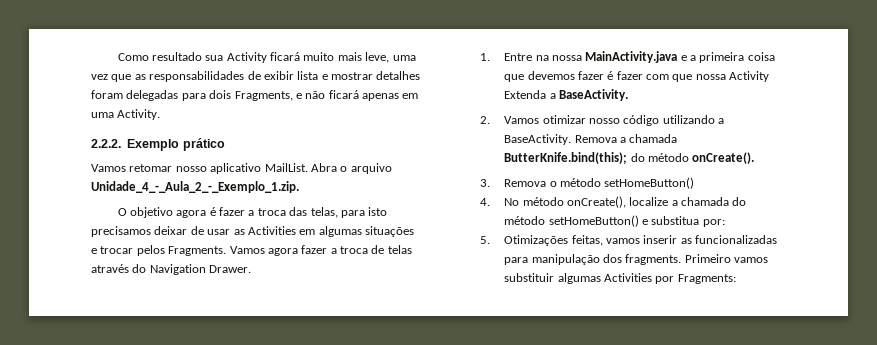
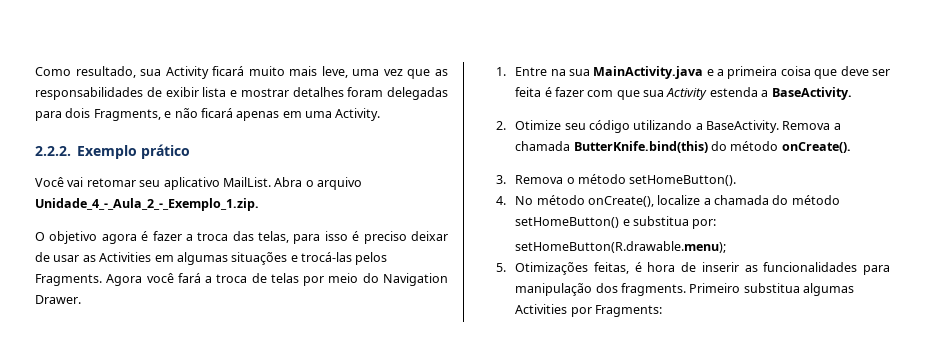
[151,52,202,61] resultado -> [75,66,136,78] resultado,
[91,164,207,172] Vamos retomar nosso -> [35,177,161,187] Você vai retomar seu
[368,207,388,216] [91,226,151,237] isto precisamos -> [324,231,407,244] isso é preciso
[100,246,134,254] trocar -> [301,252,352,262] trocá-las
[229,245,328,256] Vamos agora fazer -> [106,273,201,286] Agora você fará
[91,264,129,273] através -> [303,273,359,286] por meio
[551,55,582,61] nossa -> [568,69,590,76] sua
[527,71,604,80] devemos fazer -> [840,66,890,76] [515,87,542,97] deve ser feita
[695,71,770,82] [504,90,547,99] nossa Activity Extenda -> [643,87,758,100] sua Activity estenda
[504,115,620,124] Vamos otimizar nosso -> [515,120,586,130] Otimize seu
[504,152,628,164] ButterKnife.bind(this); -> [573,141,708,153] ButterKnife.bind(this)
[604,177,695,189] setHomeButton() -> [629,175,737,186] setHomeButton().
(725, 223) none -> [515,241,727,253] // setHomeButton(R.drawable.menu);
[605,238,640,244] vamos -> [634,262,697,272] é hora de
[695,235,778,244] funcionalizadas -> [763,262,858,272] funcionalidades
[734,257,769,263] [504,273,555,282] vamos substituir -> [743,283,800,293] substitua

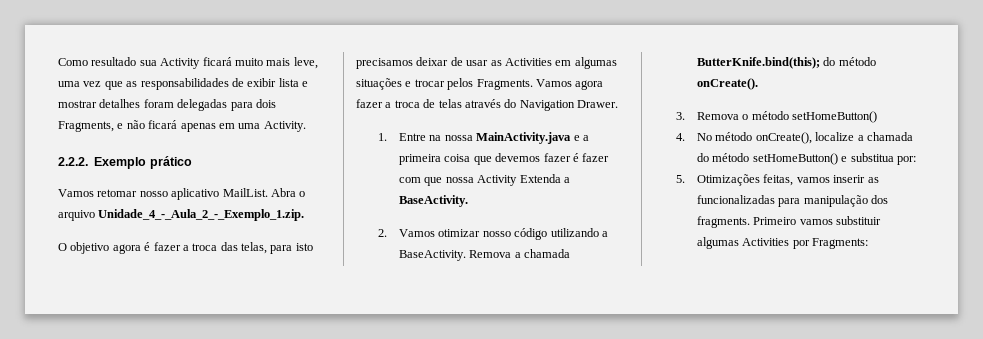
[75,66,136,78] resultado, -> [91,57,137,66] resultado
[35,177,161,187] Você vai retomar seu -> [58,189,168,197] Vamos retomar nosso
[324,231,407,244] isso é preciso -> [295,243,313,251] [356,58,413,69] isto precisamos
[301,252,352,262] trocá-las -> [414,79,445,87] trocar
[106,273,201,286] Agora você fará -> [535,79,604,90] [356,99,383,108] Vamos agora fazer
[303,273,359,286] por meio -> [464,99,501,108] através
[568,69,590,76] sua -> [444,135,473,141] nossa
[840,66,890,76] [515,87,542,97] deve ser feita -> [495,153,571,162] devemos fazer
[643,87,758,100] sua Activity estenda -> [445,174,561,186] nossa Activity Extenda
[515,120,586,130] Otimize seu -> [399,229,511,237] Vamos otimizar nosso
[573,141,708,153] ButterKnife.bind(this) -> [697,57,821,69] ButterKnife.bind(this);
[629,175,737,186] setHomeButton(). -> [792,111,878,123] setHomeButton()
[515,241,727,253] // setHomeButton(R.drawable.menu); -> (916, 160) none
[634,262,697,272] é hora de -> [796,177,830,183] vamos
[763,262,858,272] funcionalidades -> [697,195,776,204] funcionalizadas
[743,283,800,293] substitua -> [799,216,882,225] vamos substituir

